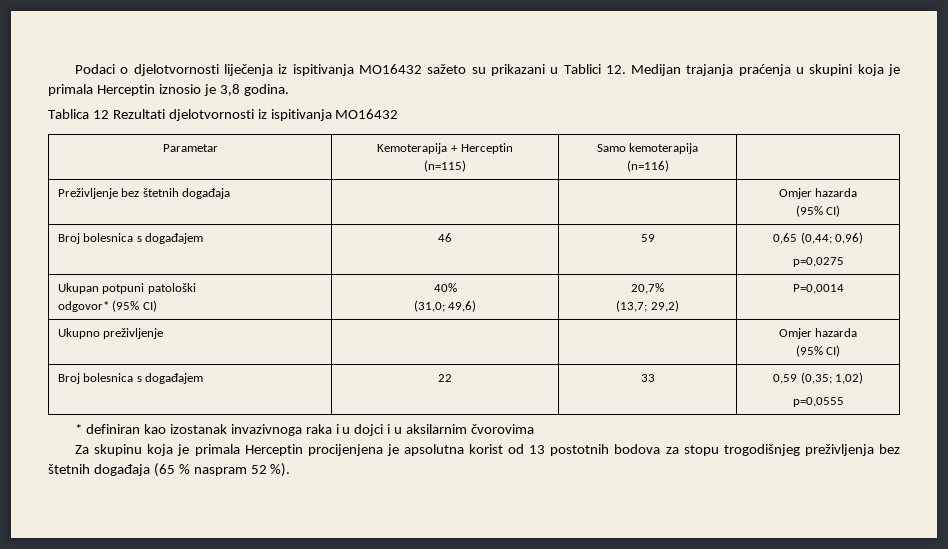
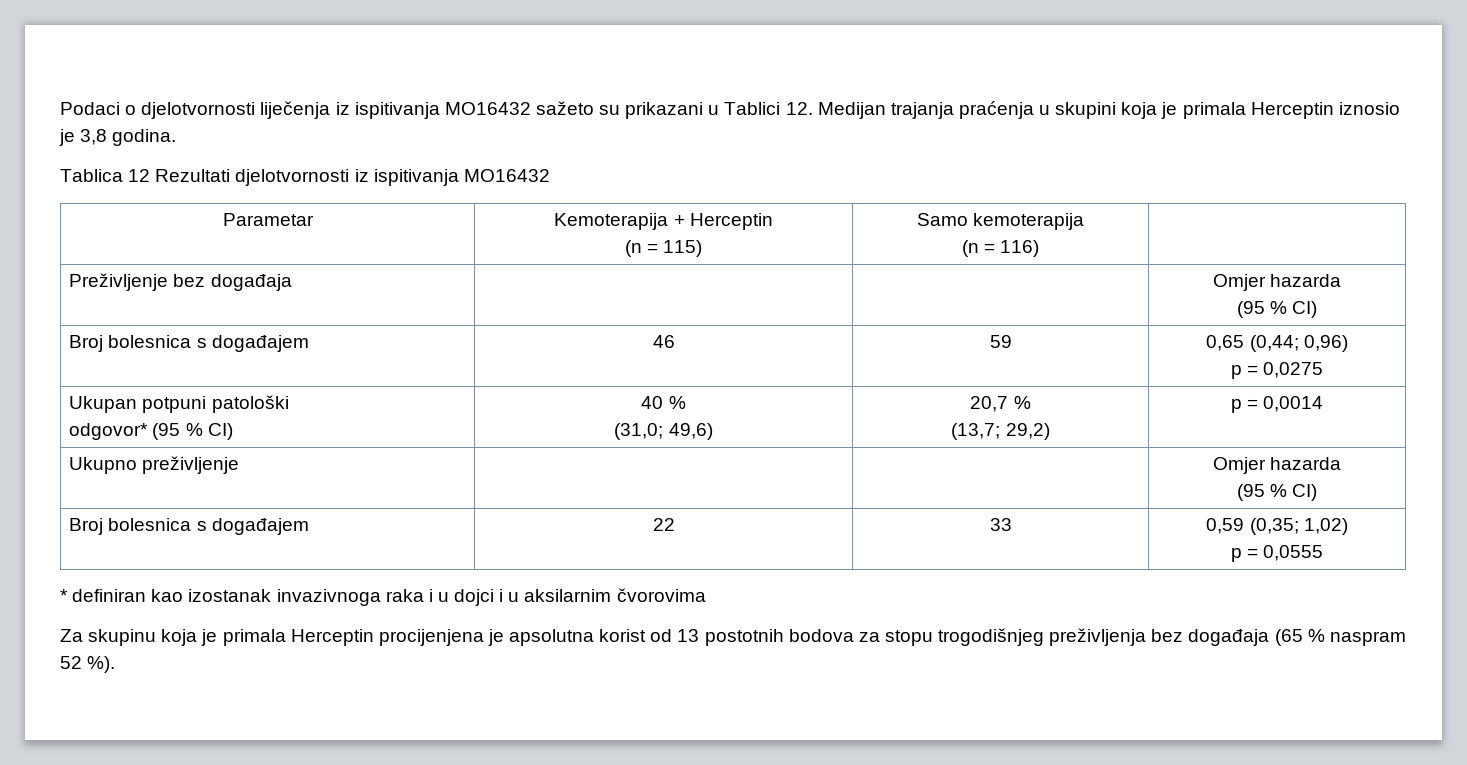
[424,160,466,172] (n=115) -> [624,240,703,257] (n = 115)
[626,160,669,172] (n=116) -> [961,240,1040,257] (n = 116)
[142,188,179,197] štetnih -> (206, 280) none
[795,205,823,217] (95% -> [1236,301,1287,318] (95 %
[792,257,844,267] p=0,0275 -> [1230,362,1324,379] p = 0,0275
[112,300,140,312] (95% -> [152,423,203,440] (95 %
[433,283,457,292] 40% -> [641,396,686,409] 40 %
[630,283,664,294] 20,7% -> [970,396,1031,412] 20,7 %
[792,284,844,294] P=0,0014 -> [1230,396,1324,413] p = 0,0014
[795,345,823,357] (95% -> [1236,484,1287,501] (95 %
[792,397,844,407] p=0,0555 -> [1230,545,1324,562] p = 0,0555
[48,464,90,474] štetnih -> (1184, 635) none

